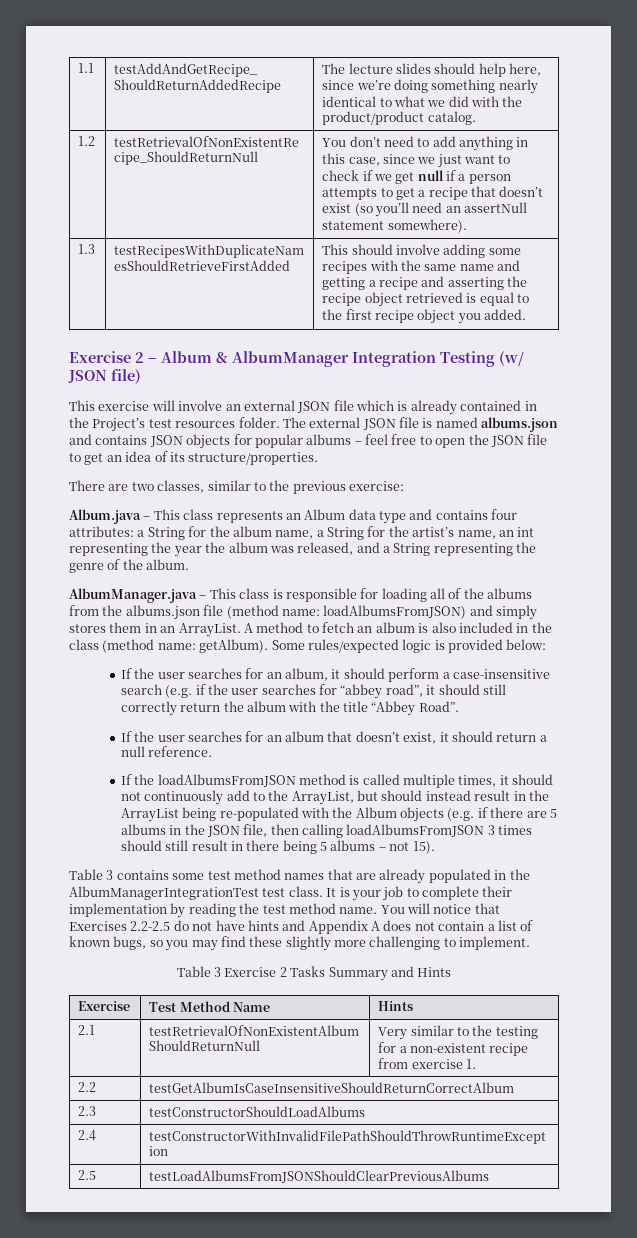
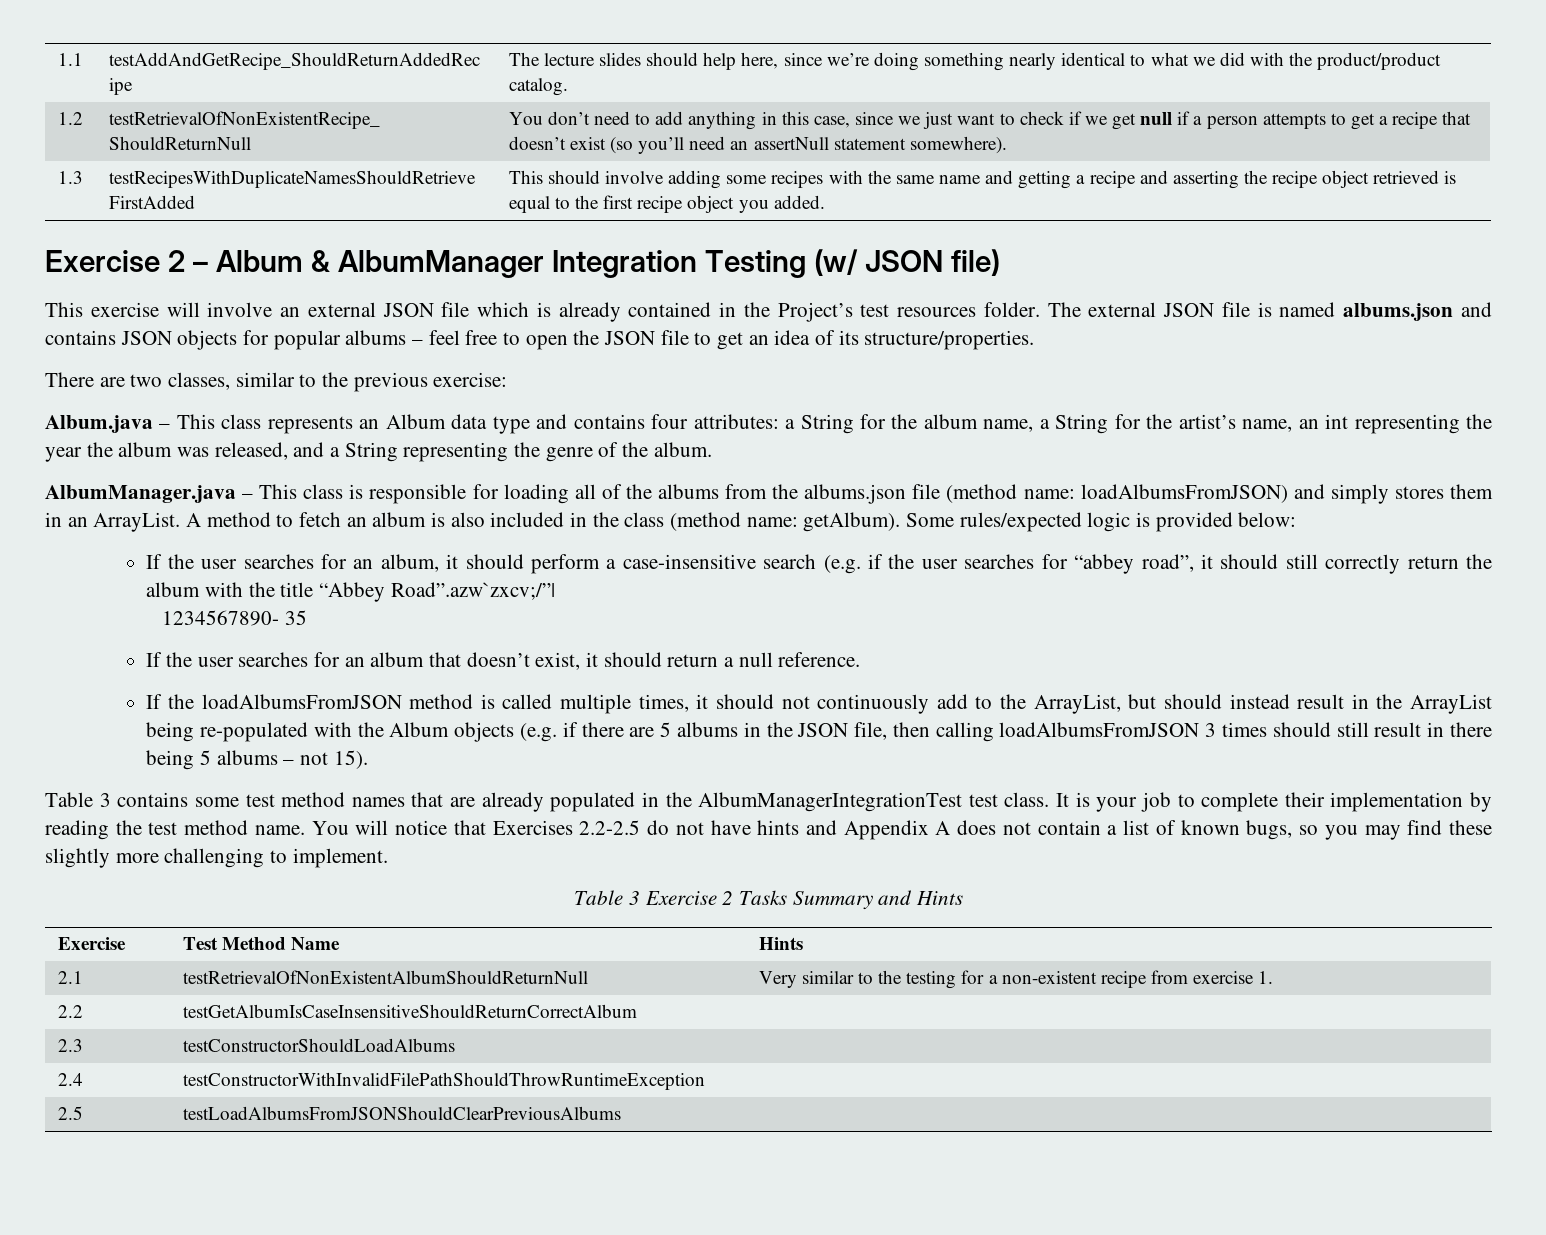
[418,701,459,712] Road”. -> [390,582,555,600] [162,610,307,626] Road”.azw`zxcv;/”| // 1234567890- 35

